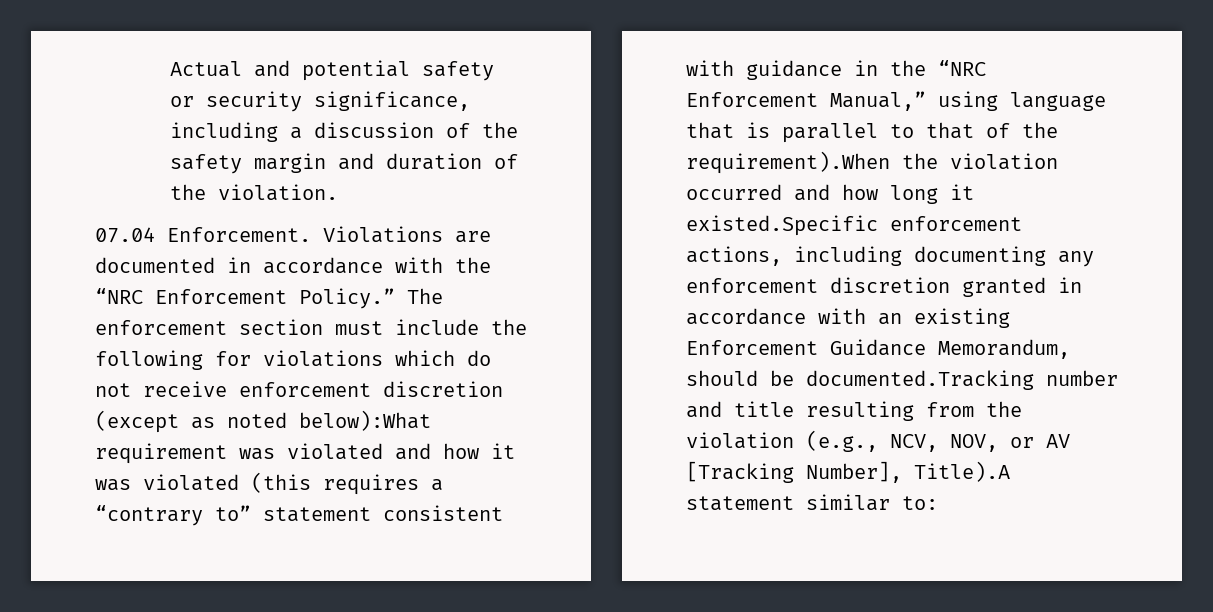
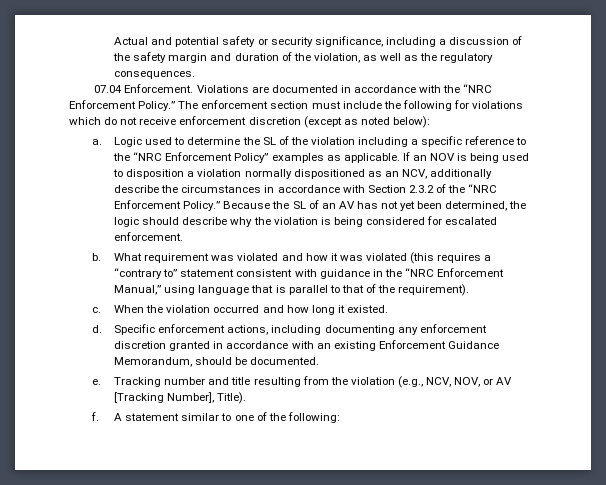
[217,184,338,201] violation. -> [313,53,494,63] [114,71,196,79] violation, as well as the regulatory consequences.
[299,410,431,431] below):What -> [392,116,430,128] [91,136,527,147] [113,152,530,163] [113,169,493,179] [114,184,498,193] [114,200,527,211] [114,216,498,227] [114,232,184,241] [91,253,143,261] below): // a. Logic used to determine the SL of the violation including a specific reference to the “NRC Enforcement Policy” examples as applicable. If an NOV is being used to disposition a violation normally dispositioned as an NCV, additionally describe the circumstances in accordance with Section 2.3.2 of the “NRC Enforcement Policy.” Because the SL of an AV has not yet been determined, the logic should describe why the violation is being considered for escalated enforcement. // b. What
[686,151,890,174] requirement).When -> [398,284,470,296] [91,305,145,313] requirement). // c. When
[686,215,878,236] existed.Specific -> [346,305,388,313] [91,324,156,335] existed. // d. Specific
[806,370,1034,390] documented.Tracking -> [250,357,320,365] [91,377,162,387] documented. // e. Tracking
[914,461,1010,482] [686,494,938,511] Title).A statement similar to: -> [217,392,247,404] [90,412,340,423] Title). // f. A statement similar to one of the following:

